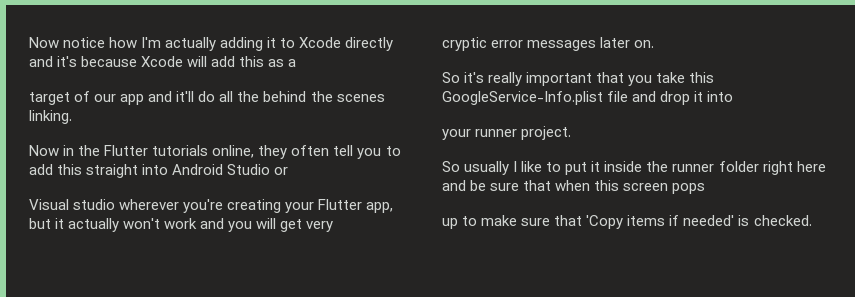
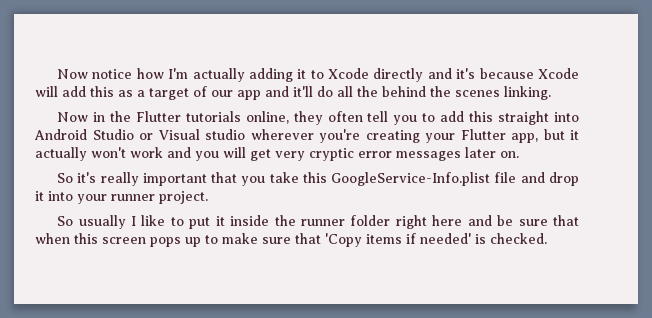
(297, 63) // -> (145, 93) none
(289, 171) // -> (153, 136) none
(334, 226) // -> (305, 156) none
(734, 96) // -> (73, 196) none
(706, 188) // -> (181, 242) none

